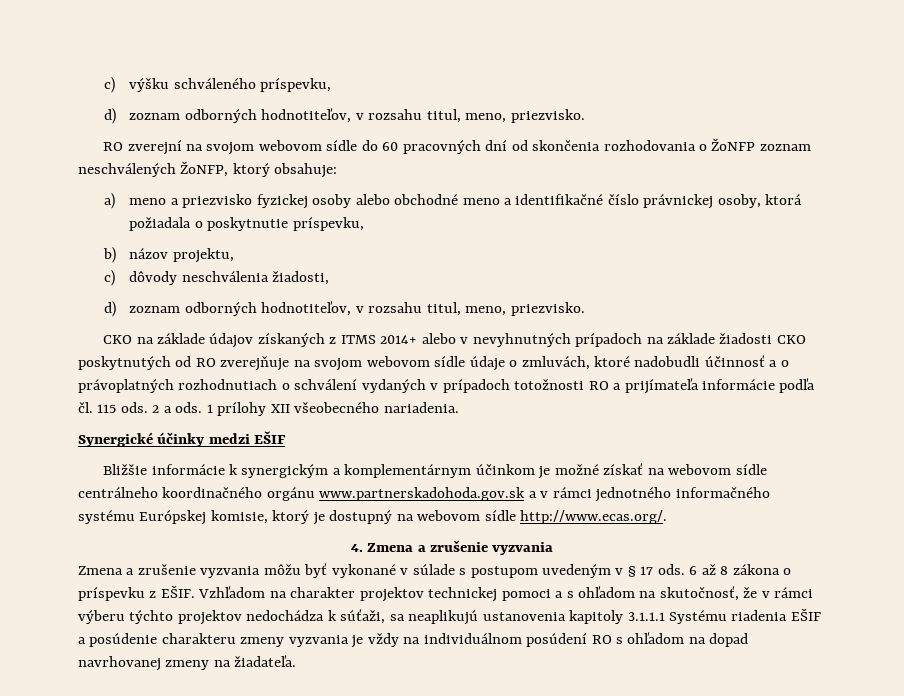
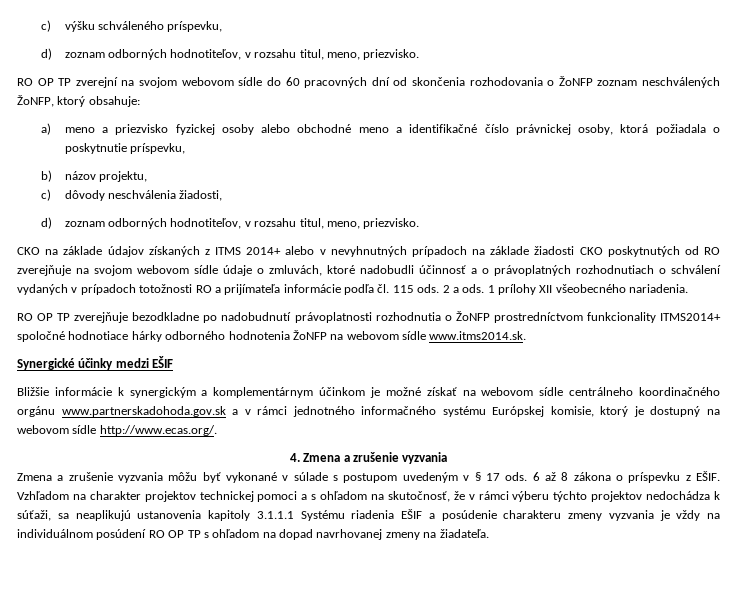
(124, 146) none -> [37,78,72,86] OP TP
(459, 407) none -> [17,311,722,323] [17,330,527,342] // RO OP TP zverejňuje bezodkladne po nadobudnutí právoplatnosti rozhodnutia o ŽoNFP prostredníctvom funkcionality ITMS2014+ spoločné hodnotiace hárky odborného hodnotenia ŽoNFP na webovom sídle www.itms2014.sk.
(612, 639) none -> [168,530,201,538] OP TP

